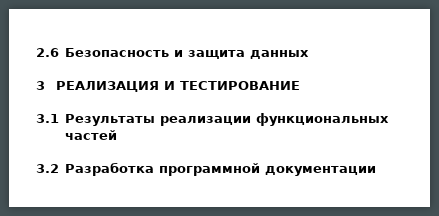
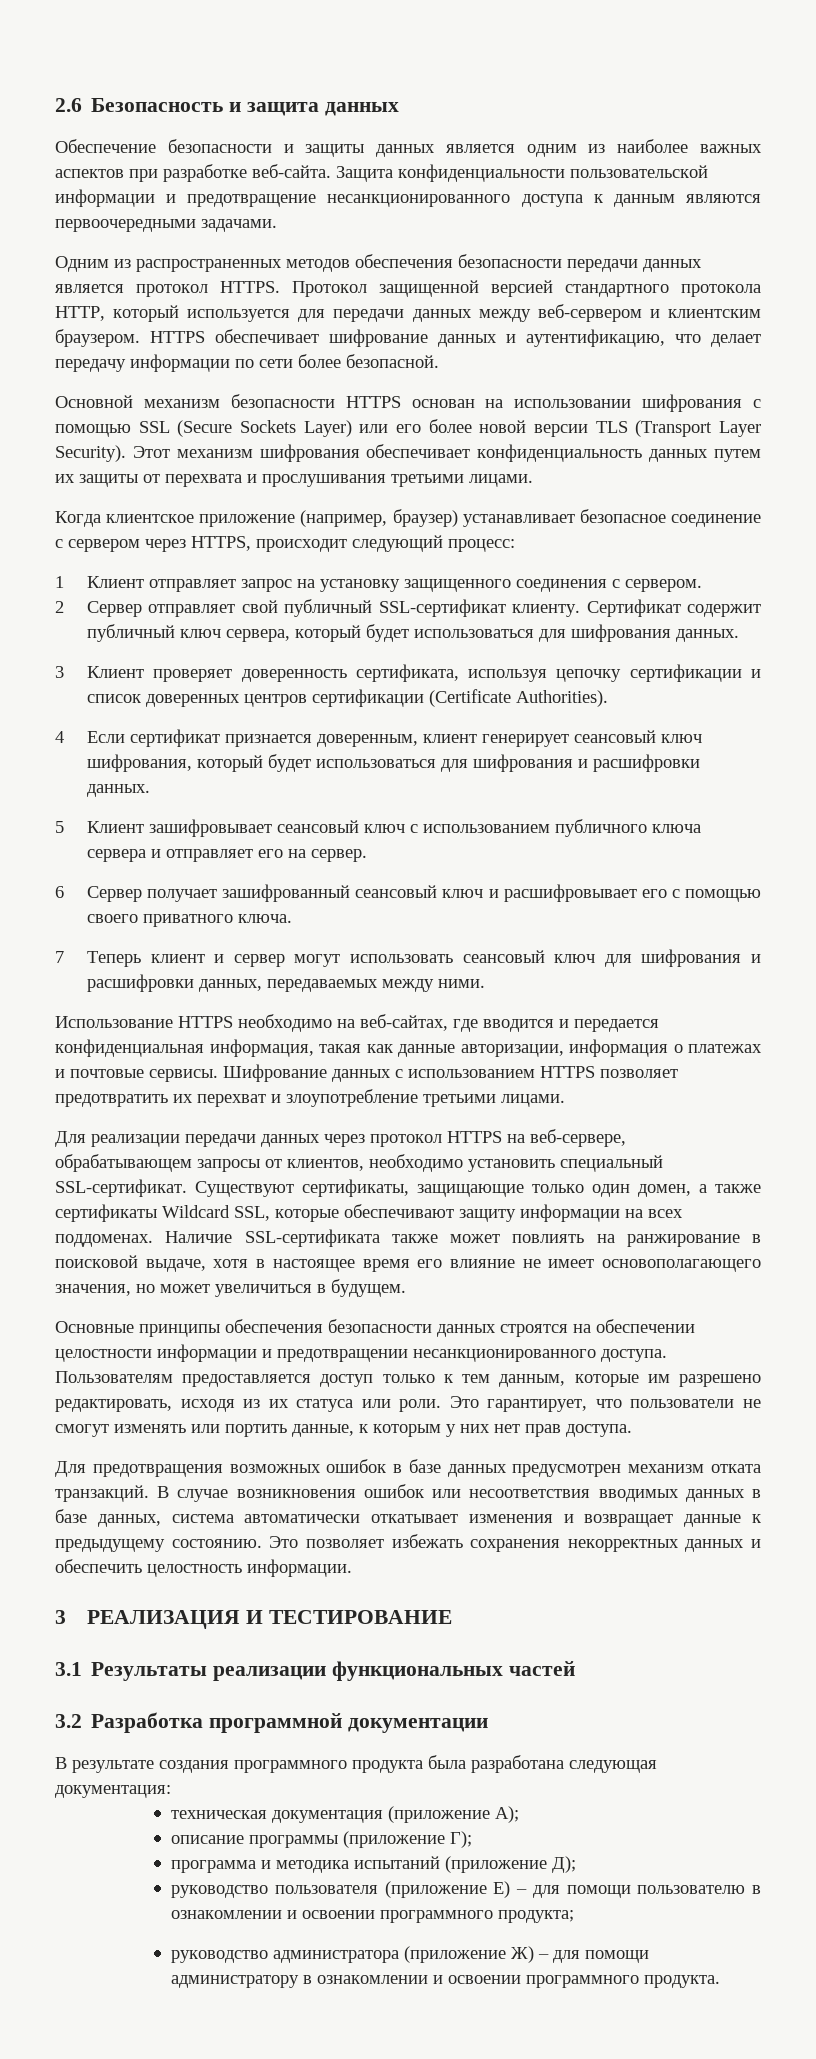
(309, 54) none -> [55,139,763,157] [55,164,708,182] [55,189,761,207] [55,219,277,232] [55,254,702,272] [55,280,761,297] [55,304,761,322] [55,329,761,347] [55,354,439,372] [55,394,761,412] [55,419,761,437] [55,444,761,462] [55,474,533,487] [55,509,761,527] [55,535,515,552] [55,576,702,592] [55,599,761,617] [86,624,739,642] [55,664,761,682] [86,689,608,707] [55,729,702,747] [86,754,700,772] [86,784,150,797] [55,819,701,837] [86,849,367,862] [55,884,761,902] [86,914,292,927] [55,949,761,967] [86,974,485,992] [55,1014,659,1032] [55,1039,762,1057] [55,1064,678,1082] [55,1089,565,1107] [55,1129,626,1147] [55,1154,663,1172] [55,1179,761,1197] [55,1204,683,1222] [55,1229,761,1247] [55,1255,761,1272] [55,1279,406,1297] [55,1319,695,1337] [55,1344,667,1362] [55,1371,761,1387] [55,1396,761,1412] [55,1424,632,1437] [55,1459,761,1477] [55,1484,761,1502] [55,1509,762,1527] [55,1534,761,1552] [55,1559,352,1577] // Обеспечение безопасности и защиты данных является одним из наиболее важных аспектов при разработке веб-сайта. Защита конфиденциальности пользовательской информации и предотвращение несанкционированного доступа к данным являются первоочередными задачами. // Одним из распространенных методов обеспечения безопасности передачи данных является протокол HTTPS. Протокол защищенной версией стандартного протокола HTTP, который используется для передачи данных между веб-сервером и клиентским браузером. HTTPS обеспечивает шифрование данных и аутентификацию, что делает передачу информации по сети более безопасной. // Основной механизм безопасности HTTPS основан на использовании шифрования с помощью SSL (Secure Sockets Layer) или его более новой версии TLS (Transport Layer Security). Этот механизм шифрования обеспечивает конфиденциальность данных путем их защиты от перехвата и прослушивания третьими лицами. // Когда клиентское приложение (например, браузер) устанавливает безопасное соединение с сервером через HTTPS, происходит следующий процесс: // 1 Клиент отправляет запрос на установку защищенного соединения с сервером. // 2 Сервер отправляет свой публичный SSL-сертификат клиенту. Сертификат содержит публичный ключ сервера, который будет использоваться для шифрования данных. // 3 Клиент проверяет доверенность сертификата, используя цепочку сертификации и список доверенных центров сертификации (Certificate Authorities). // 4 Если сертификат признается доверенным, клиент генерирует сеансовый ключ шифрования, который будет использоваться для шифрования и расшифровки данных. // 5 Клиент зашифровывает сеансовый ключ с использованием публичного ключа сервера и отправляет его на сервер. // 6 Сервер получает зашифрованный сеансовый ключ и расшифровывает его с помощью своего приватного ключа. // 7 Теперь клиент и сервер могут использовать сеансовый ключ для шифрования и расшифровки данных, передаваемых между ними. // Использование HTTPS необходимо на веб-сайтах, где вводится и передается конфиденциальная информация, такая как данные авторизации, информация о платежах и почтовые сервисы. Шифрование данных с использованием HTTPS позволяет предотвратить их перехват и злоупотребление третьими лицами. // Для реализации передачи данных через протокол HTTPS на веб-сервере, обрабатывающем запросы от клиентов, необходимо установить специальный SSL-сертификат. Существуют сертификаты, защищающие только один домен, а также сертификаты Wildcard SSL, которые обеспечивают защиту информации на всех поддоменах. Наличие SSL-сертификата также может повлиять на ранжирование в поисковой выдаче, хотя в настоящее время его влияние не имеет основополагающего значения, но может увеличиться в будущем. // Основные принципы обеспечения безопасности данных строятся на обеспечении целостности информации и предотвращении несанкционированного доступа. Пользователям предоставляется доступ только к тем данным, которые им разрешено редактировать, исходя из их статуса или роли. Это гарантирует, что пользователи не смогут изменять или портить данные, к которым у них нет прав доступа. // Для предотвращения возможных ошибок в базе данных предусмотрен механизм отката транзакций. В случае возникновения ошибок или несоответствия вводимых данных в базе данных, система автоматически откатывает изменения и возвращает данные к предыдущему состоянию. Это позволяет избежать сохранения некорректных данных и обеспечить целостность информации.
(376, 171) none -> [55,1755,657,1773] [55,1785,171,1798] [171,1806,520,1823] [171,1831,473,1848] [171,1856,577,1873] [171,1881,762,1898] [171,1910,575,1923] [171,1946,650,1963] [171,1975,721,1988] // В результате создания программного продукта была разработана следующая документация: // техническая документация (приложение А); // описание программы (приложение Г); // программа и методика испытаний (приложение Д); // руководство пользователя (приложение Е) – для помощи пользователю в ознакомлении и освоении программного продукта; // руководство администратора (приложение Ж) – для помощи администратору в ознакомлении и освоении программного продукта.

